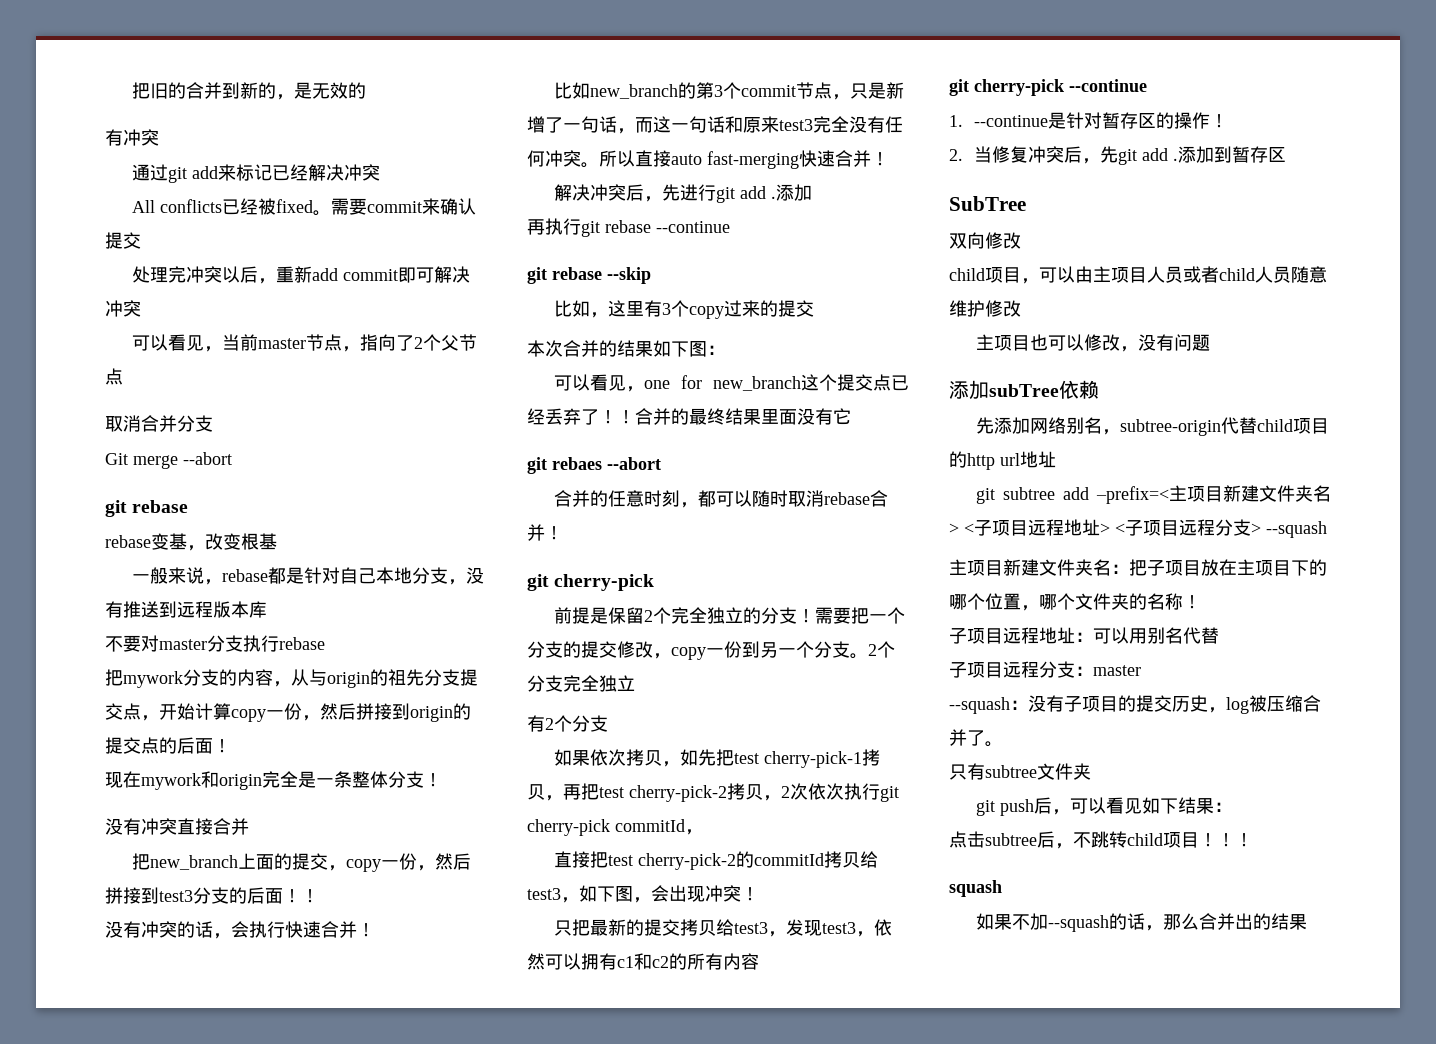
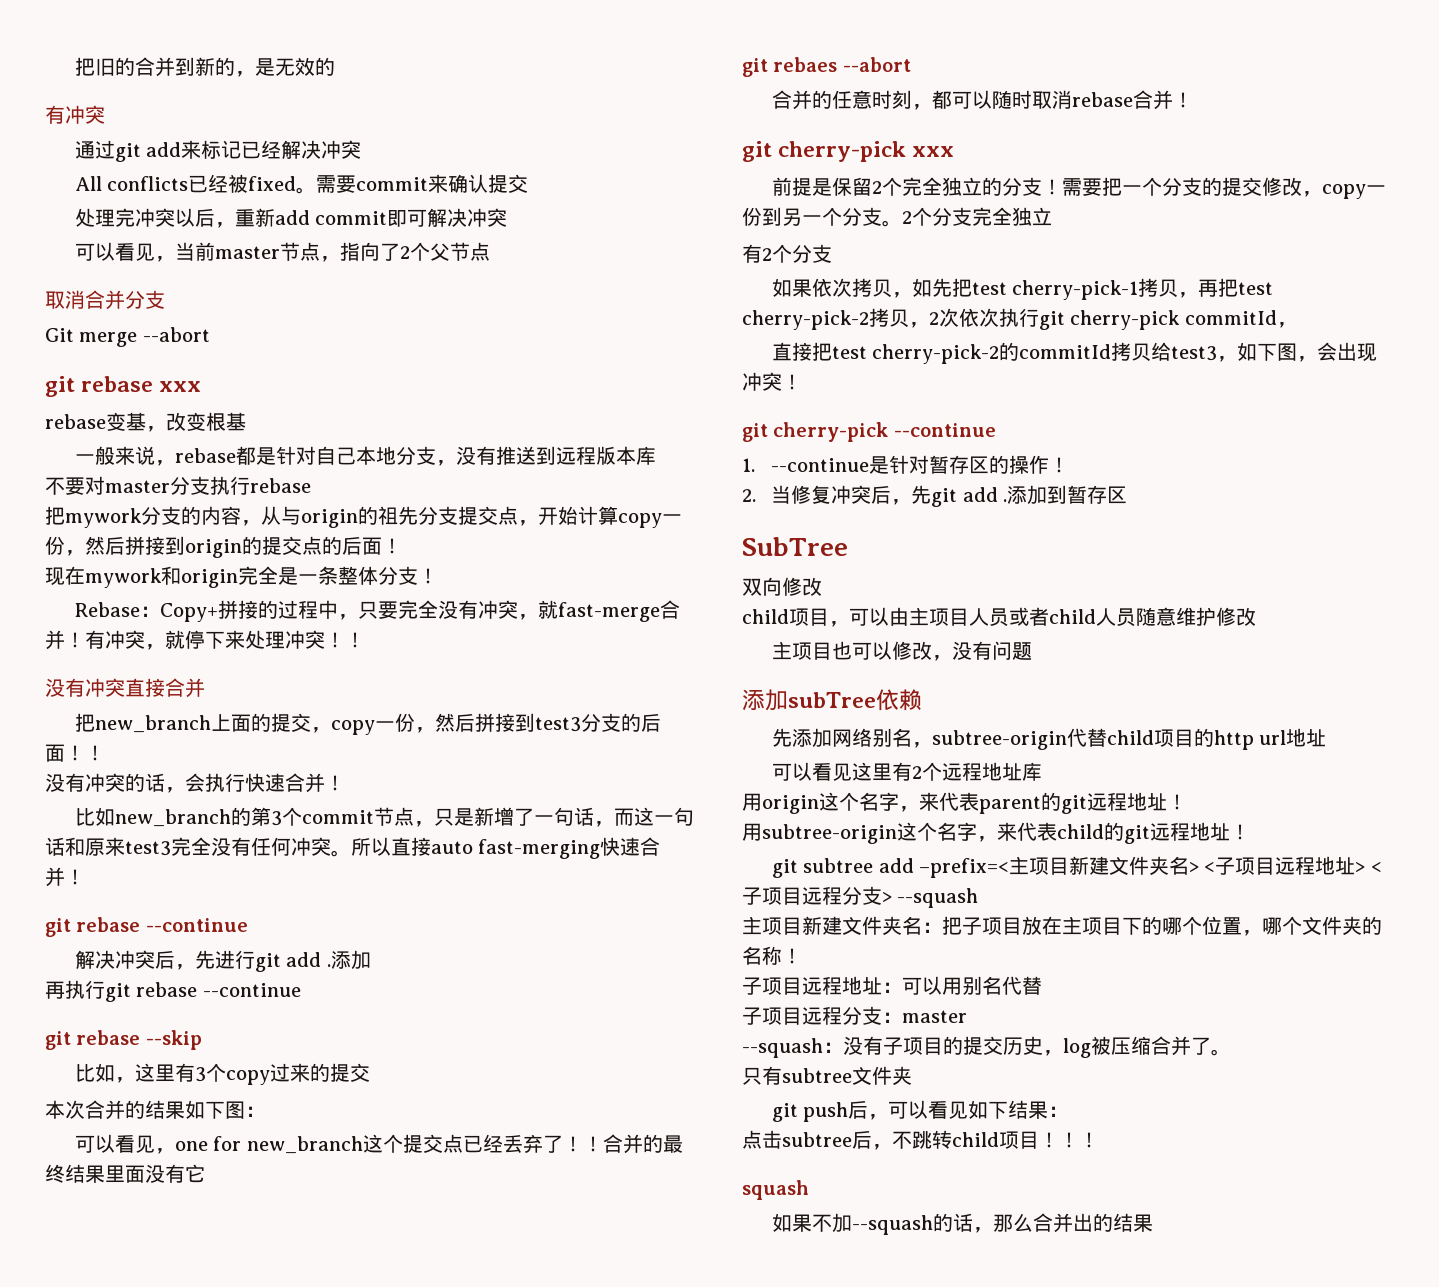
(189, 506) none -> [159,381,202,392] xxx
(442, 780) none -> [74,600,680,622] [45,630,365,650] // Rebase：Copy+拼接的过程中，只要完全没有冲突，就fast-merge合并！有冲突，就停下来处理冲突！！
(889, 159) none -> [45,917,248,937] // git rebase --continue
(655, 582) none -> [912,146,955,157] xxx
[554,919,893,937] [527,953,759,970] // 只把最新的提交拷贝给test3，发现test3，依然可以拥有c1和c2的所有内容 -> (802, 382) none
(1056, 459) none -> [771,762,1042,781] [742,792,1187,814] [742,822,1250,844] // 可以看见这里有2个远程地址库 // 用origin这个名字，来代表parent的git远程地址！ // 用subtree-origin这个名字，来代表child的git远程地址！

